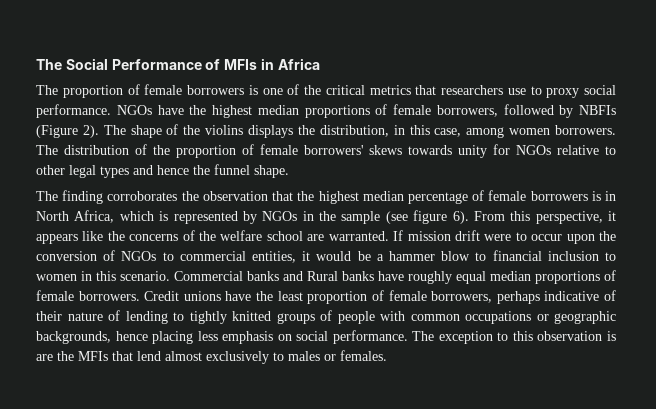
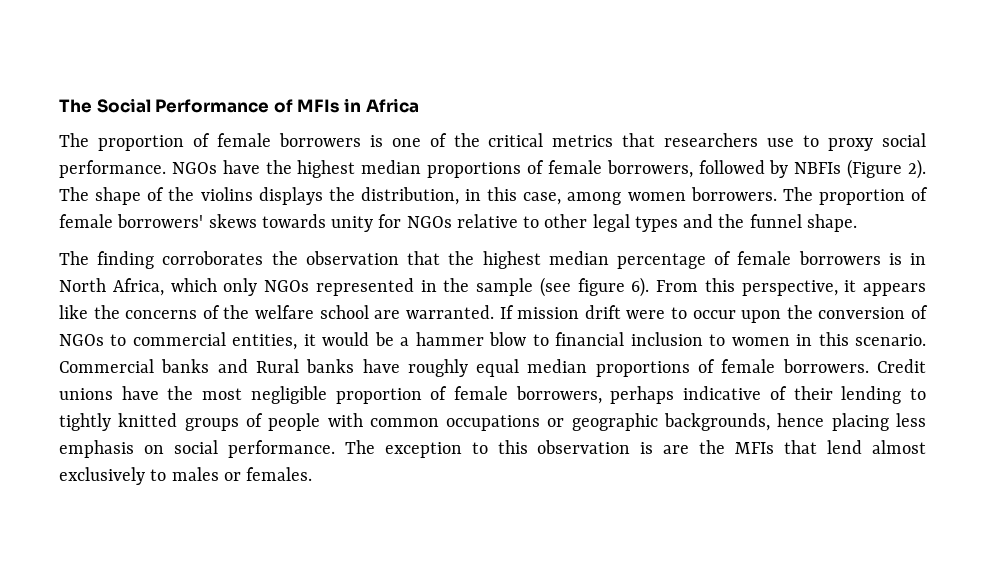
[63,144,170,155] distribution of the -> (813, 194) none
[157,165,189,175] hence -> (714, 221) none
[159,211,298,224] is represented by NGOs -> [223,278,414,296] only NGOs represented
[277,291,303,301] least -> [202,386,327,404] most negligible
[67,310,120,321] nature of -> (833, 393) none

